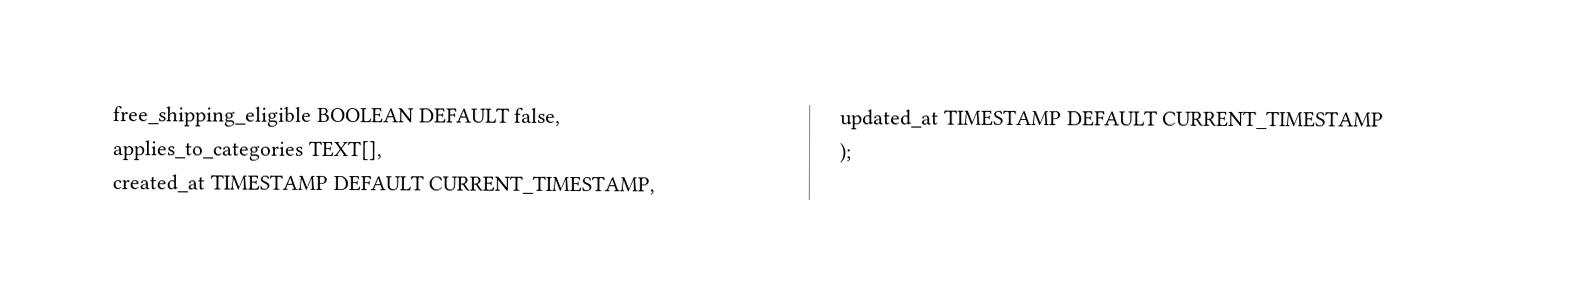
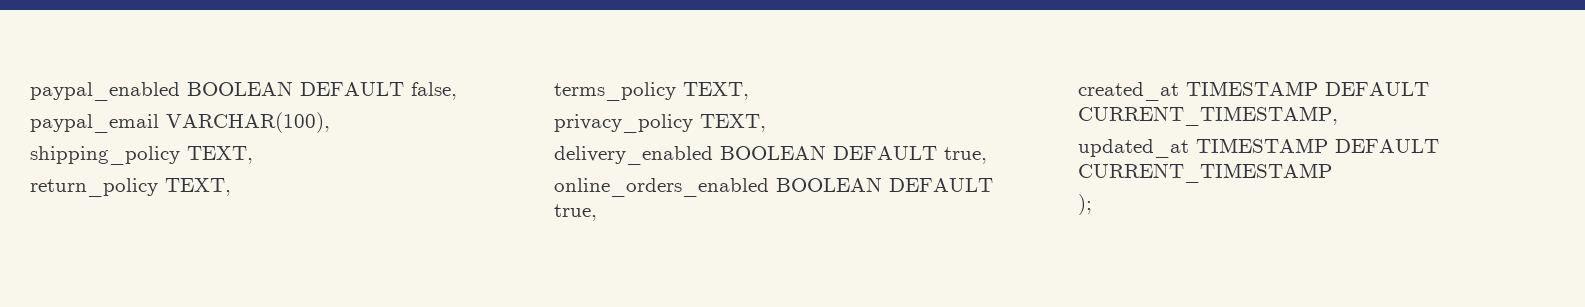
[113,106,312,127] free_shipping_eligible -> [30,82,180,101] paypal_enabled
[112,140,383,161] applies_to_categories TEXT[], -> [30,112,330,133] [30,146,253,165] [30,178,231,197] [554,82,749,101] [554,114,766,133] [554,145,987,165] [554,177,993,197] [554,204,597,221] paypal_email VARCHAR(100), // shipping_policy TEXT, // return_policy TEXT, // terms_policy TEXT, // privacy_policy TEXT, // delivery_enabled BOOLEAN DEFAULT true, // online_orders_enabled BOOLEAN DEFAULT true,

